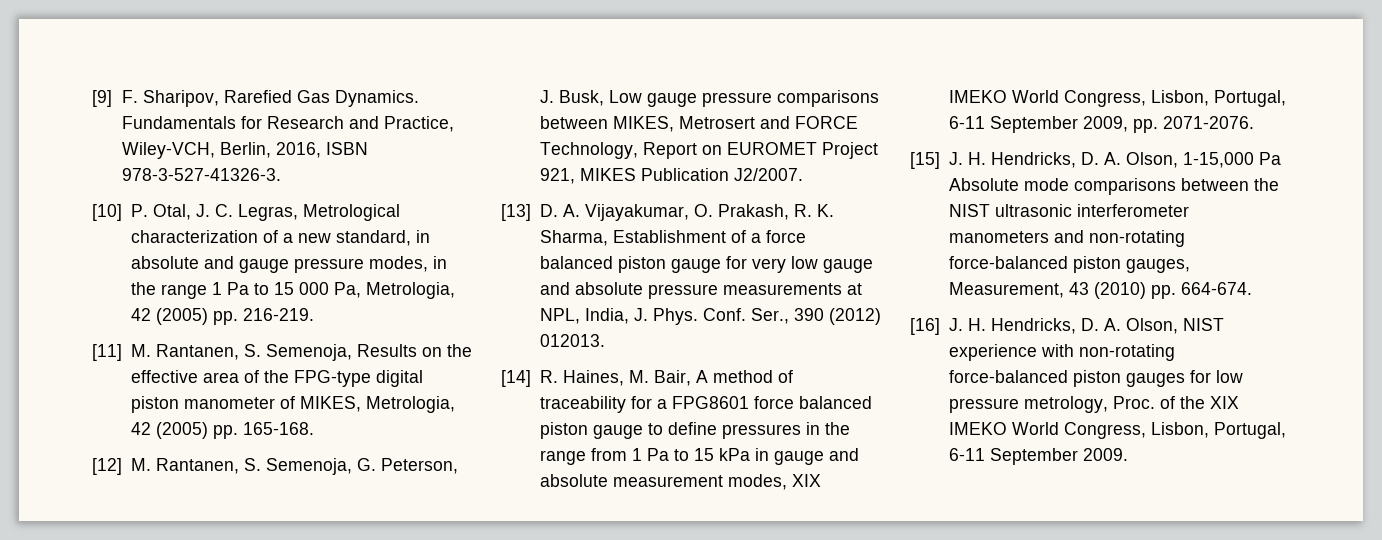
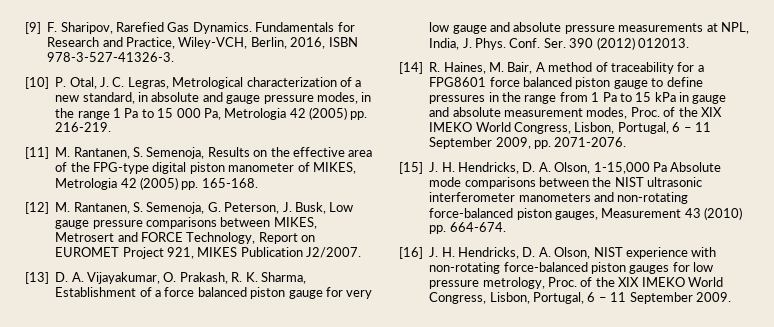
[365,282,455,299] Metrologia, -> [224,108,287,120] Metrologia
[365,396,455,413] Metrologia, -> [55,178,118,190] Metrologia
[750,308,789,324] Ser., -> [543,38,566,48] Ser.
[791,474,821,487] [948,90,1286,107] [948,116,985,129] XIX IMEKO World Congress, Lisbon, Portugal, 6-11 -> [630,107,722,117] [429,122,711,134] Proc. of the XIX IMEKO World Congress, Lisbon, Portugal, 6 – 11
[948,282,1064,298] Measurement, -> [601,208,682,218] Measurement
[948,448,985,461] 6-11 -> [587,292,627,302] 6 – 11

